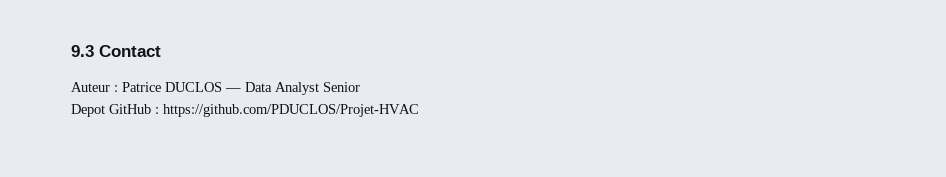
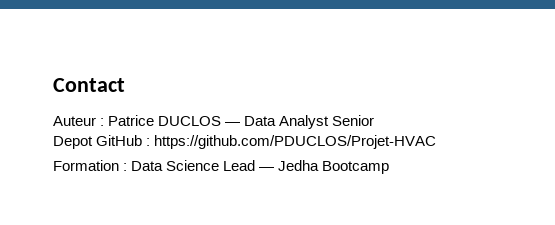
[71,45,94,57] 9.3 -> (53, 85) none
(419, 110) none -> [53,160,390,174] // Formation : Data Science Lead — Jedha Bootcamp

